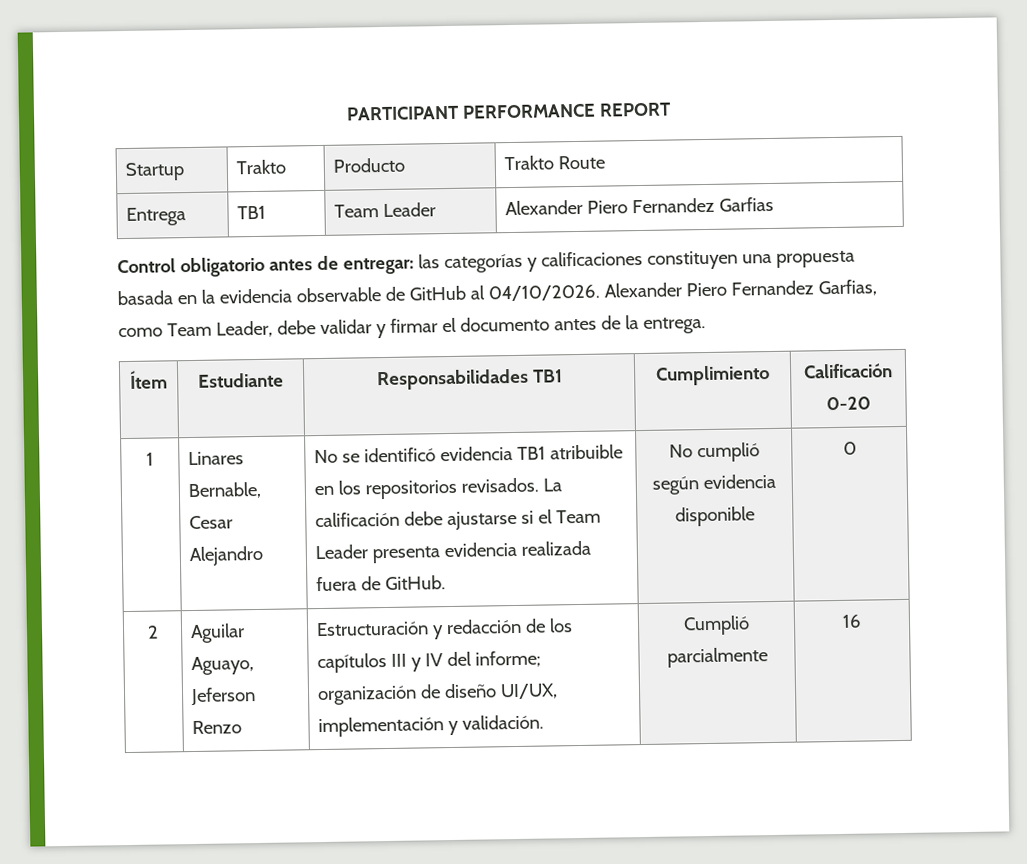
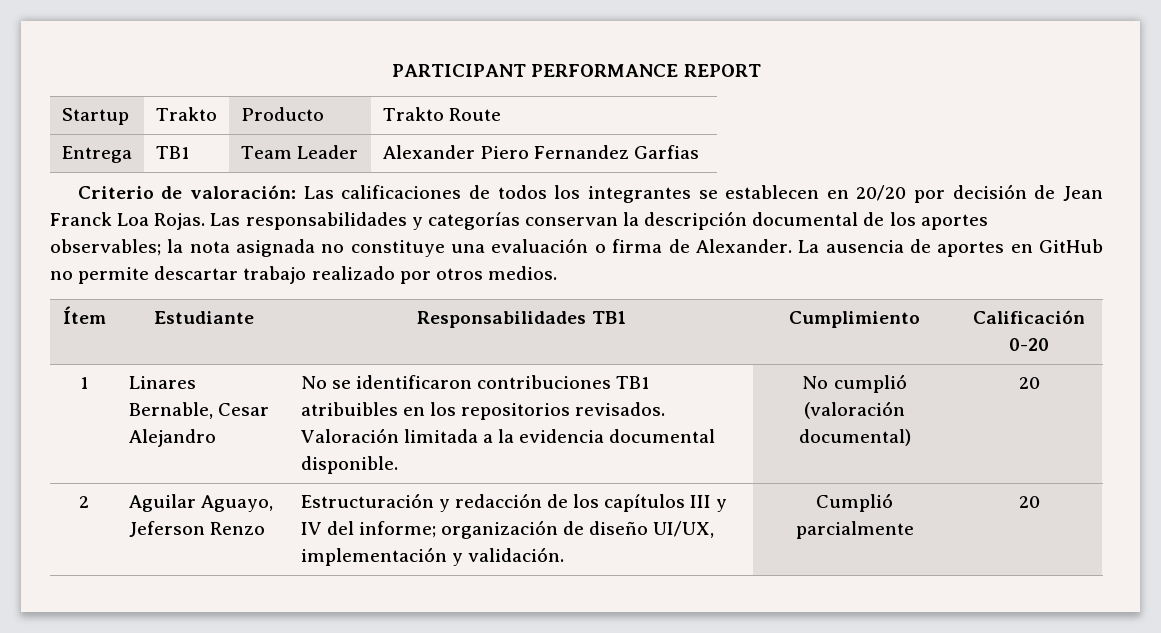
[117,250,855,278] [117,279,877,306] [118,315,706,339] Control obligatorio antes de entregar: las categorías y calificaciones constituyen una propuesta basada en la evidencia observable de GitHub al 04/10/2026. Alexander Piero Fernandez Garfias, como Team Leader, debe validar y firmar el documento antes de la entrega. -> [77,184,1103,203] [50,211,988,230] [50,238,1104,257] [50,266,557,284] Criterio de valoración: Las calificaciones de todos los integrantes se establecen en 20/20 por decisión de Jean Franck Loa Rojas. Las responsabilidades y categorías conservan la descripción documental de los aportes observables; la nota asignada no constituye una evaluación o firma de Alexander. La ausencia de aportes en GitHub no permite descartar trabajo realizado por otros medios.
[364,444,624,463] [314,477,563,500] [315,509,602,531] [315,540,592,564] [316,575,447,592] [668,442,760,463] [652,473,776,495] [675,506,755,527] [842,441,857,455] identificó evidencia TB1 atribuible en los repositorios revisados. La calificación debe ajustarse si el Team Leader presenta evidencia realizada fuera de GitHub. | No cumplió según evidencia disponible | 0 -> [355,375,650,389] [300,402,666,420] [300,428,716,443] [300,456,398,474] [802,374,907,393] [804,401,905,419] [798,429,911,446] [1018,377,1040,389] identificaron contribuciones TB1 atribuibles en los repositorios revisados. Valoración limitada a la evidencia documental disponible. | No cumplió (valoración documental) | 20
[842,614,862,628] 16 -> [1018,496,1040,508] 20

